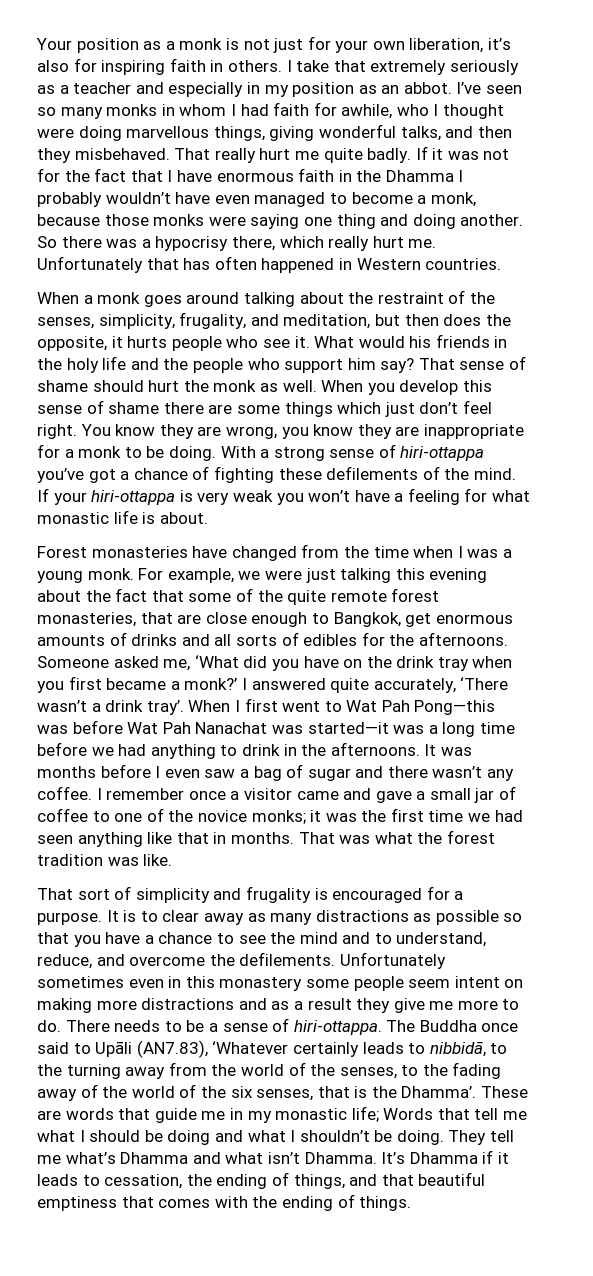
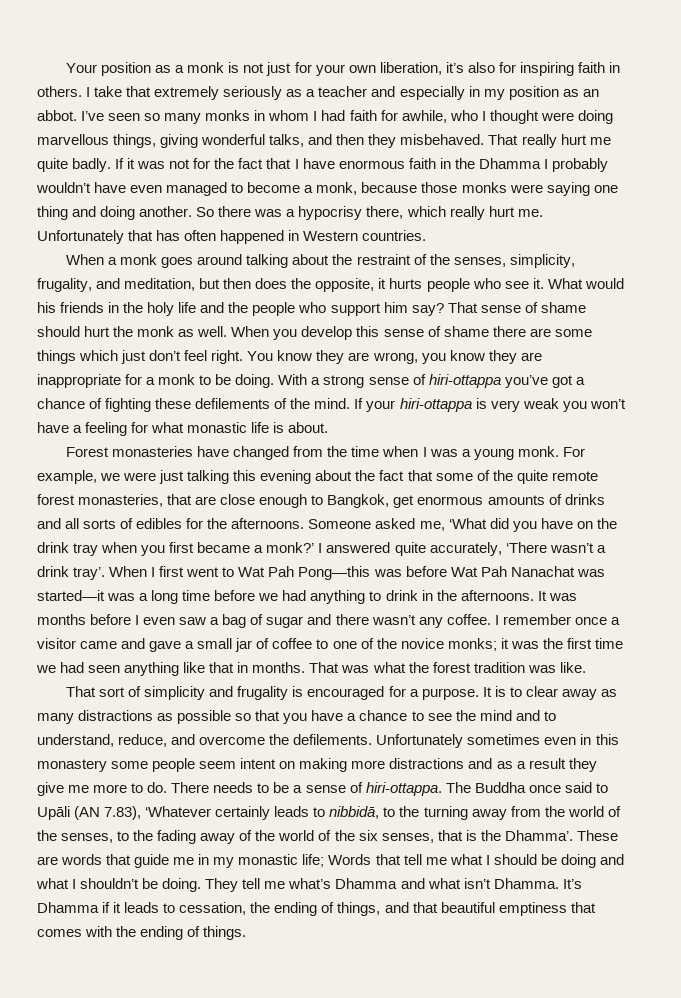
[136,1040,208,1058] (AN7.83), -> [74,806,142,820] (AN 7.83),

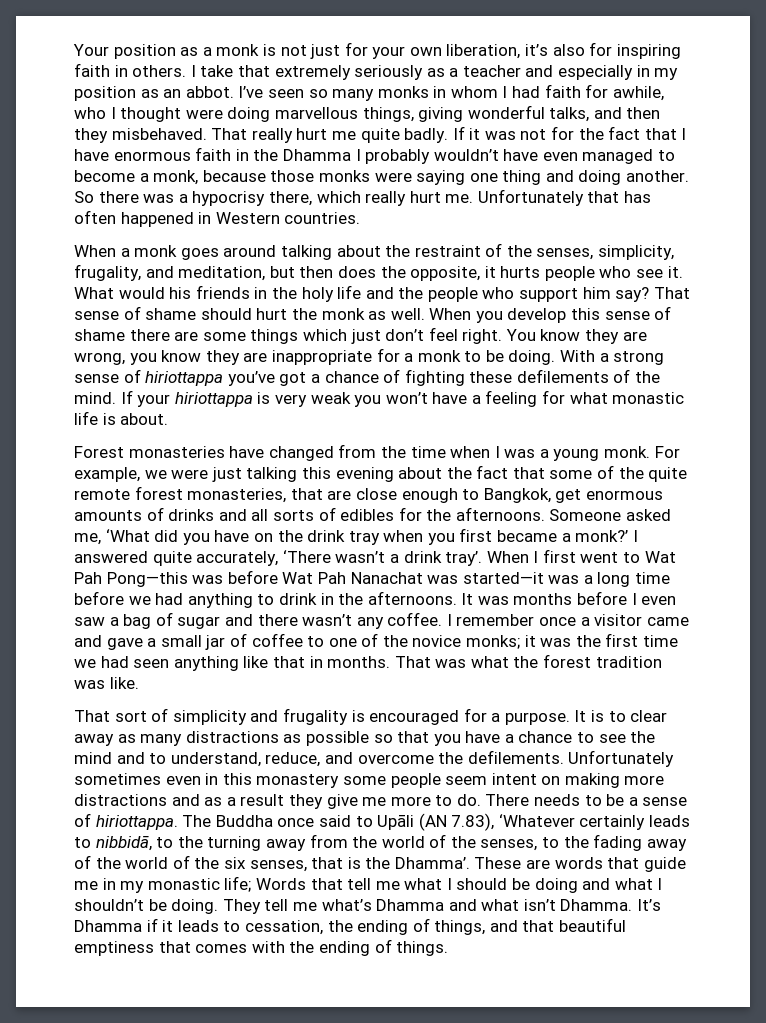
[428,374,501,388] hiri-ottappa -> [145,371,224,386] hiriottappa
[399,398,472,412] hiri-ottappa -> [174,392,253,407] hiriottappa
[365,782,442,796] hiri-ottappa. -> [95,815,178,830] hiriottappa.

